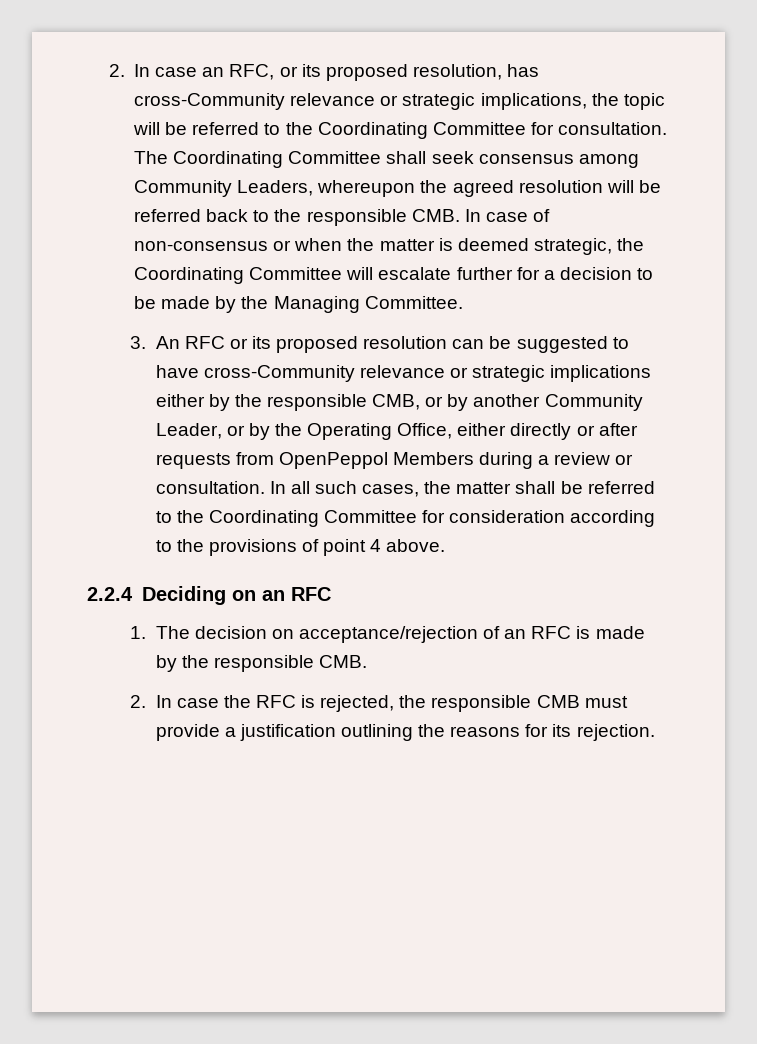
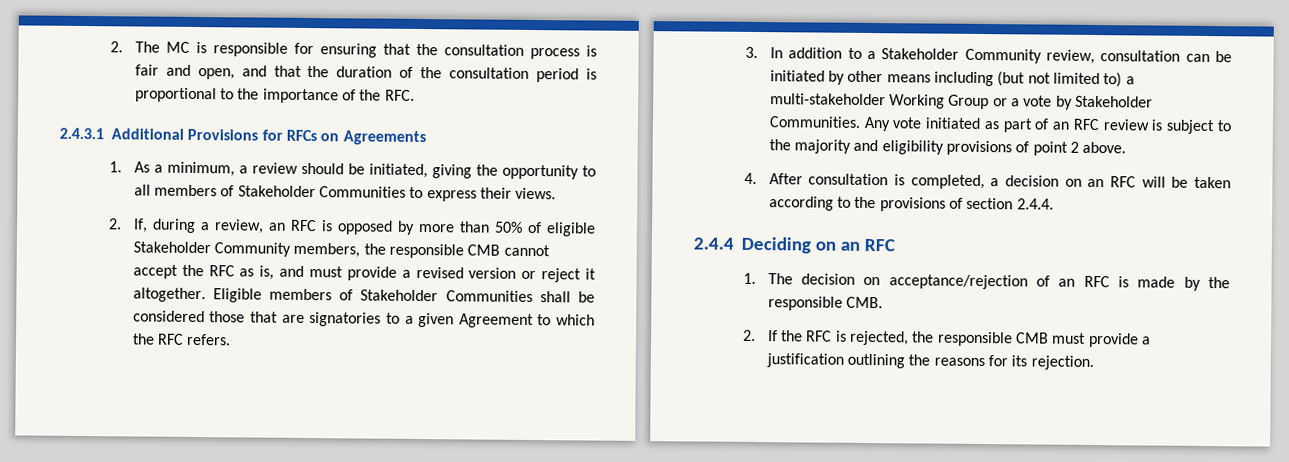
[108,64,540,81] [134,93,665,110] [133,122,668,139] [134,151,639,168] [134,180,661,197] [134,209,551,226] [134,238,645,255] [134,267,654,284] [134,296,463,313] [130,336,629,353] [155,365,652,382] [155,394,643,411] [155,423,638,440] [155,452,634,469] [155,481,655,497] [155,510,566,527] 2. In case an RFC, or its proposed resolution, has cross-Community relevance or strategic implications, the topic will be referred to the Coordinating Committee for consultation. The Coordinating Committee shall seek consensus among Community Leaders, whereupon the agreed resolution will be referred back to the responsible CMB. In case of non-consensus or when the matter is deemed strategic, the Coordinating Committee will escalate further for a decision to be made by the Managing Committee. // 3. An RFC or its proposed resolution can be suggested to have cross-Community relevance or strategic implications either by the responsible CMB, or by another Community Leader, or by the Operating Office, either directly or after requests from OpenPeppol Members during a review or consultation. In all such cases, the matter shall be referred to the Coordinating Committee for consideration -> [109,41,597,60] [134,64,598,83] [134,87,415,104] [59,127,426,146] [108,161,596,180] [133,184,557,202] [107,218,597,237] [132,241,550,259] [132,264,596,283] [132,287,595,303] [132,310,595,329] [131,333,232,346] [744,46,1232,64] [769,70,1135,88] [769,93,1154,110] [768,116,1232,135] [768,139,1127,156] [743,172,1232,190] 2. The MC is responsible for ensuring that the consultation process is fair and open, and that the duration of the consultation period is proportional to the importance of the RFC. // 2.4.3.1 Additional Provisions for RFCs on Agreements // 1. As a minimum, a review should be initiated, giving the opportunity to all members of Stakeholder Communities to express their views. // 2. If, during a review, an RFC is opposed by more than 50% of eligible Stakeholder Community members, the responsible CMB cannot accept the RFC as is, and must provide a revised version or reject it altogether. Eligible members of Stakeholder Communities shall be considered those that are signatories to a given Agreement to which the RFC refers. // 3. In addition to a Stakeholder Community review, consultation can be initiated by other means including (but not limited to) a multi-stakeholder Working Group or a vote by Stakeholder Communities. Any vote initiated as part of an RFC review is subject to the majority and eligibility provisions of point 2 above. // 4. After consultation is completed, a decision on an RFC will be taken
[323,539,446,556] [87,587,133,601] point 4 above. // 2.2.4 -> [966,197,1054,210] [693,237,734,250] section 2.4.4. // 2.4.4
[155,695,219,708] In case -> [767,330,778,342] If

